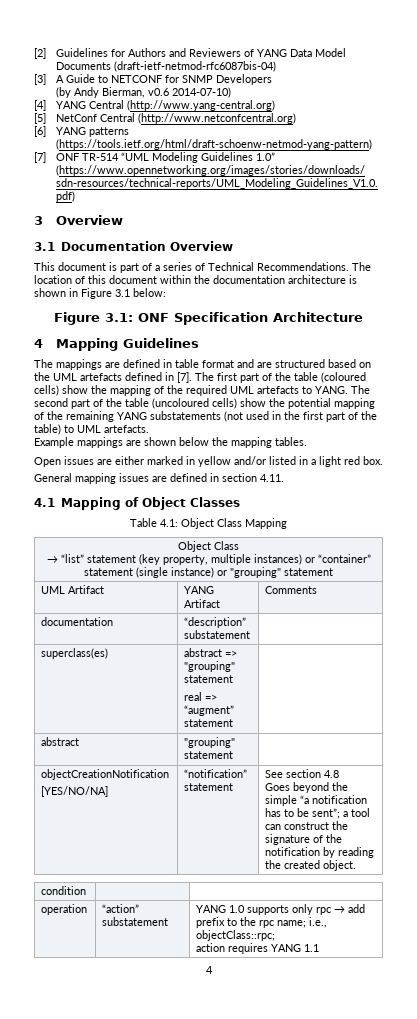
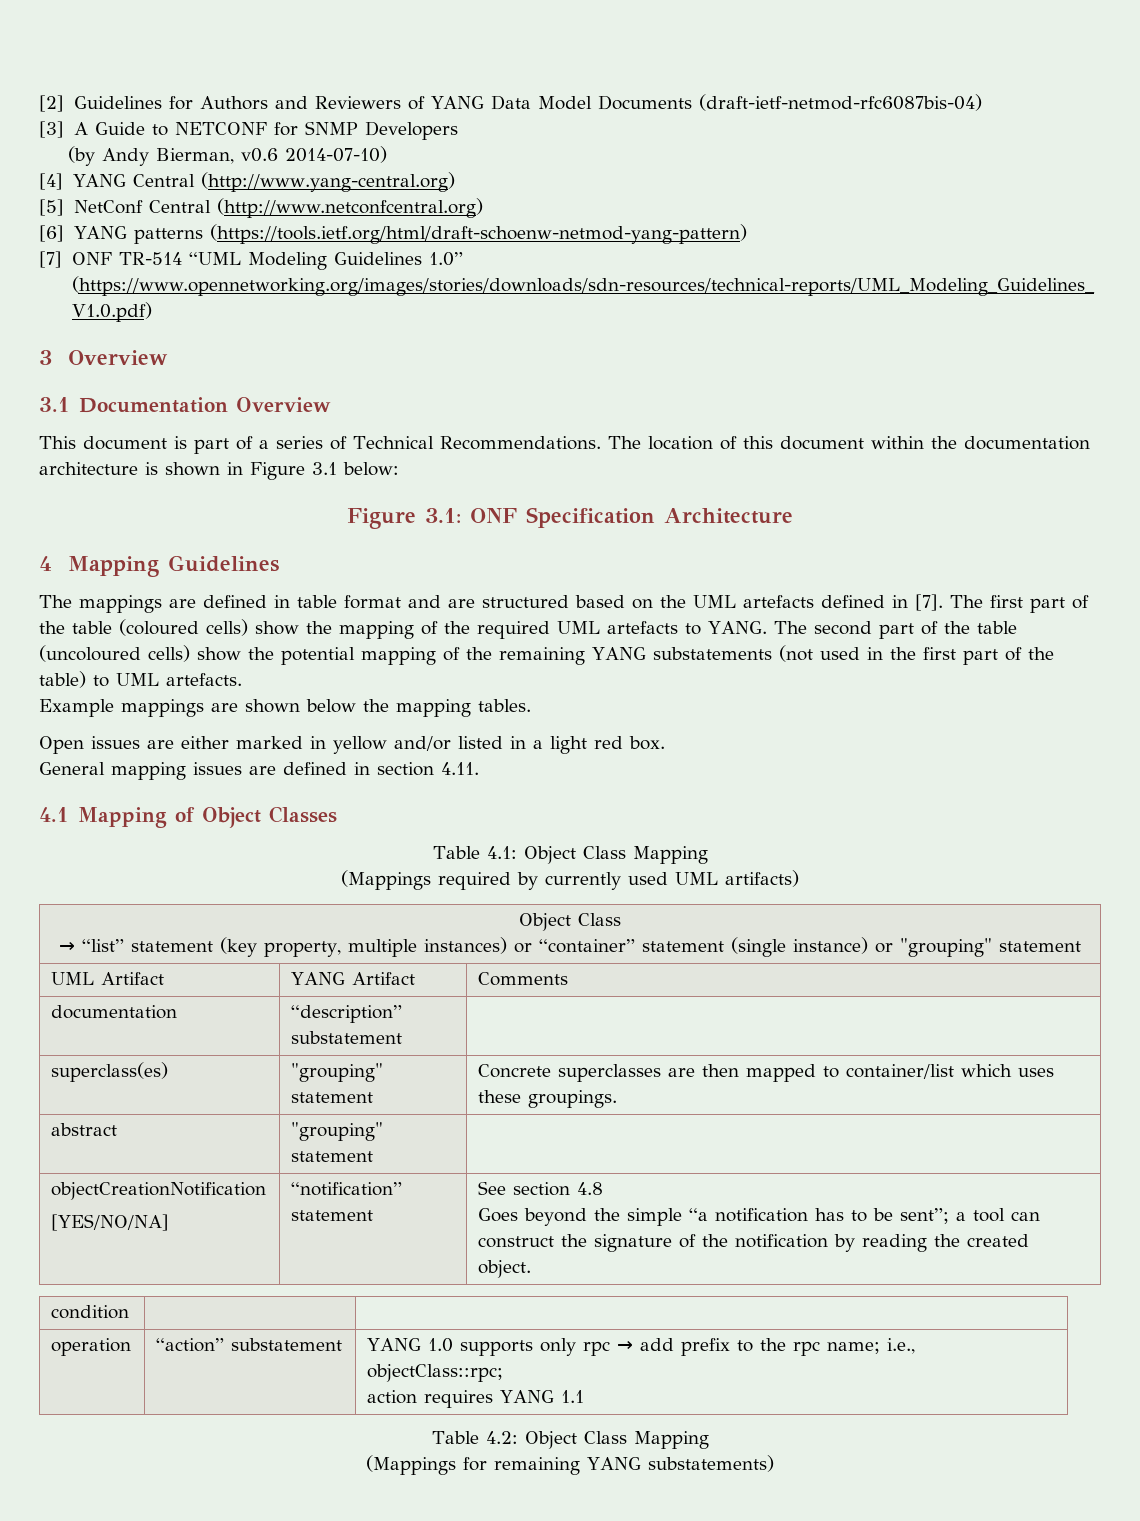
(287, 523) none -> [341,870,799,890] // (Mappings required by currently used UML artifacts)
[184,648,238,657] [184,661,236,672] [184,675,234,683] [184,692,218,701] [184,705,235,716] [184,719,234,727] abstract => "grouping" statement // real => “augment” statement | -> [291,1063,384,1082] [291,1092,374,1103] [478,1064,1055,1082] [478,1090,618,1108] "grouping" statement | Concrete superclasses are then mapped to container/list which uses these groupings.
[205,966,213,974] 4 -> [431,1431,709,1449] [366,1455,774,1475] Table 4.2: Object Class Mapping // (Mappings for remaining YANG substatements)

